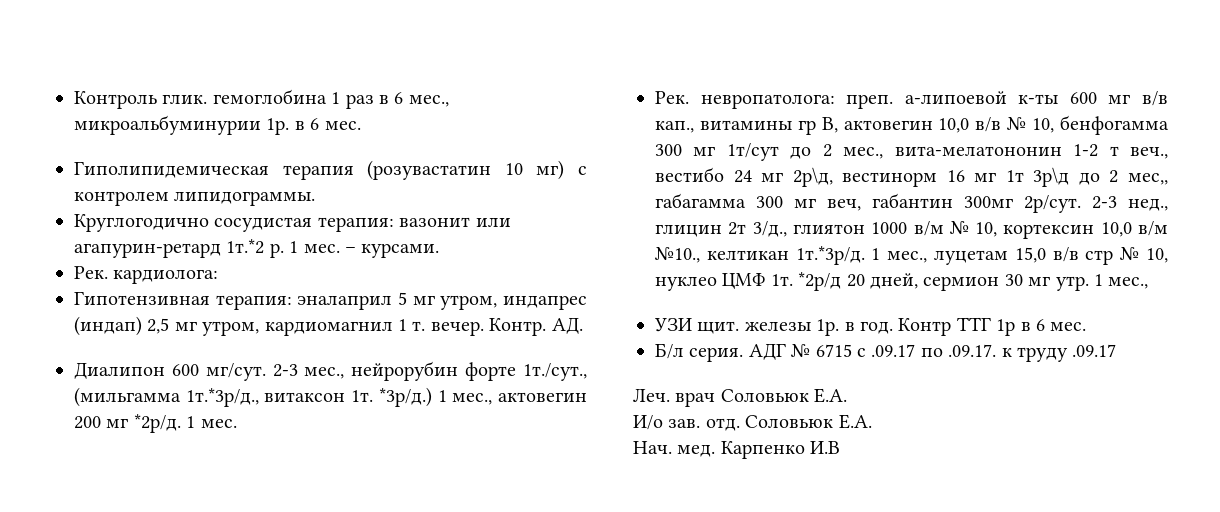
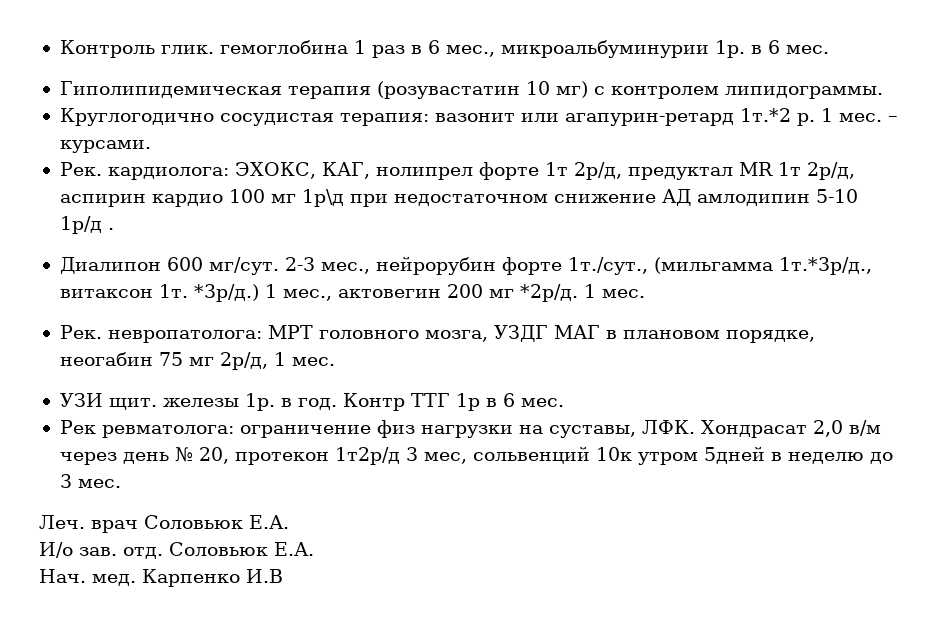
[74,291,587,310] [74,316,583,336] // Гипотензивная терапия: эналаприл 5 мг утром, индапрес (индап) 2,5 мг утром, кардиомагнил 1 т. вечер. Контр. АД. -> [234,162,855,180] [59,189,858,207] [59,216,114,234] ЭХОКС, КАГ, нолипрел форте 1т 2р/д, предуктал MR 1т 2р/д, аспирин кардио 100 мг 1р\д при недостаточном снижение АД амлодипин 5-10 1р/д .
[846,91,1168,109] [655,115,1169,135] [655,143,1168,161] [655,167,1168,187] [655,193,1168,213] [655,221,1168,239] [655,246,1168,265] [655,272,1149,291] преп. а-липоевой к-ты 600 мг в/в кап., витамины гр В, актовегин 10,0 в/в № 10, бенфогамма 300 мг 1т/сут до 2 мес., вита-мелатононин 1-2 т веч., вестибо 24 мг 2р\д, вестинорм 16 мг 1т 3р\д до 2 мес,, габагамма 300 мг веч, габантин 300мг 2р/сут. 2-3 нед., глицин 2т 3/д., глиятон 1000 в/м № 10, кортексин 10,0 в/м №10., келтикан 1т.*3р/д. 1 мес., луцетам 15,0 в/в стр № 10, нуклео ЦМФ 1т. *2р/д 20 дней, сермион 30 мг утр. 1 мес., -> [267,325,815,343] [59,352,335,370] МРТ головного мозга, УЗДГ МАГ в плановом порядке, неогабин 75 мг 2р/д, 1 мес.
[655,343,1117,362] Б/л серия. АДГ № 6715 с .09.17 по .09.17. к труду .09.17 -> [59,420,881,438] [59,446,893,465] [59,474,121,488] Рек ревматолога: ограничение физ нагрузки на суставы, ЛФК. Хондрасат 2,0 в/м через день № 20, протекон 1т2р/д 3 мес, сольвенций 10к утром 5дней в неделю до 3 мес.

